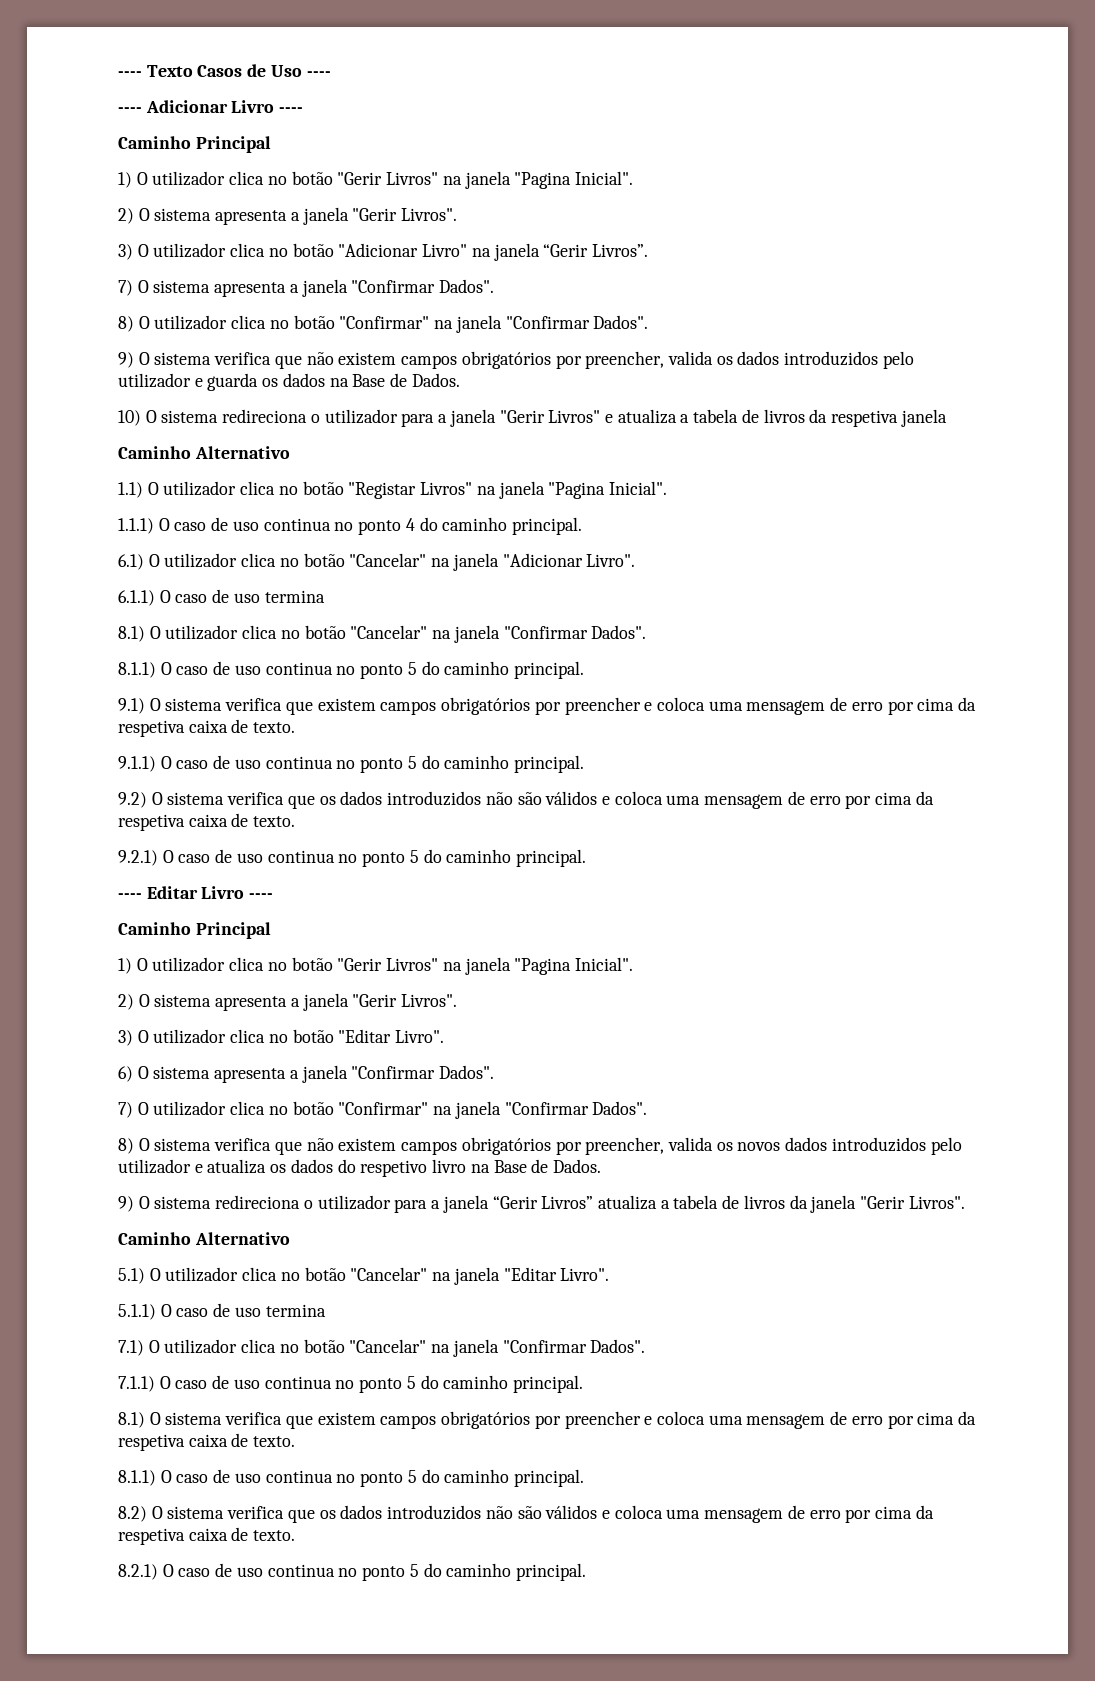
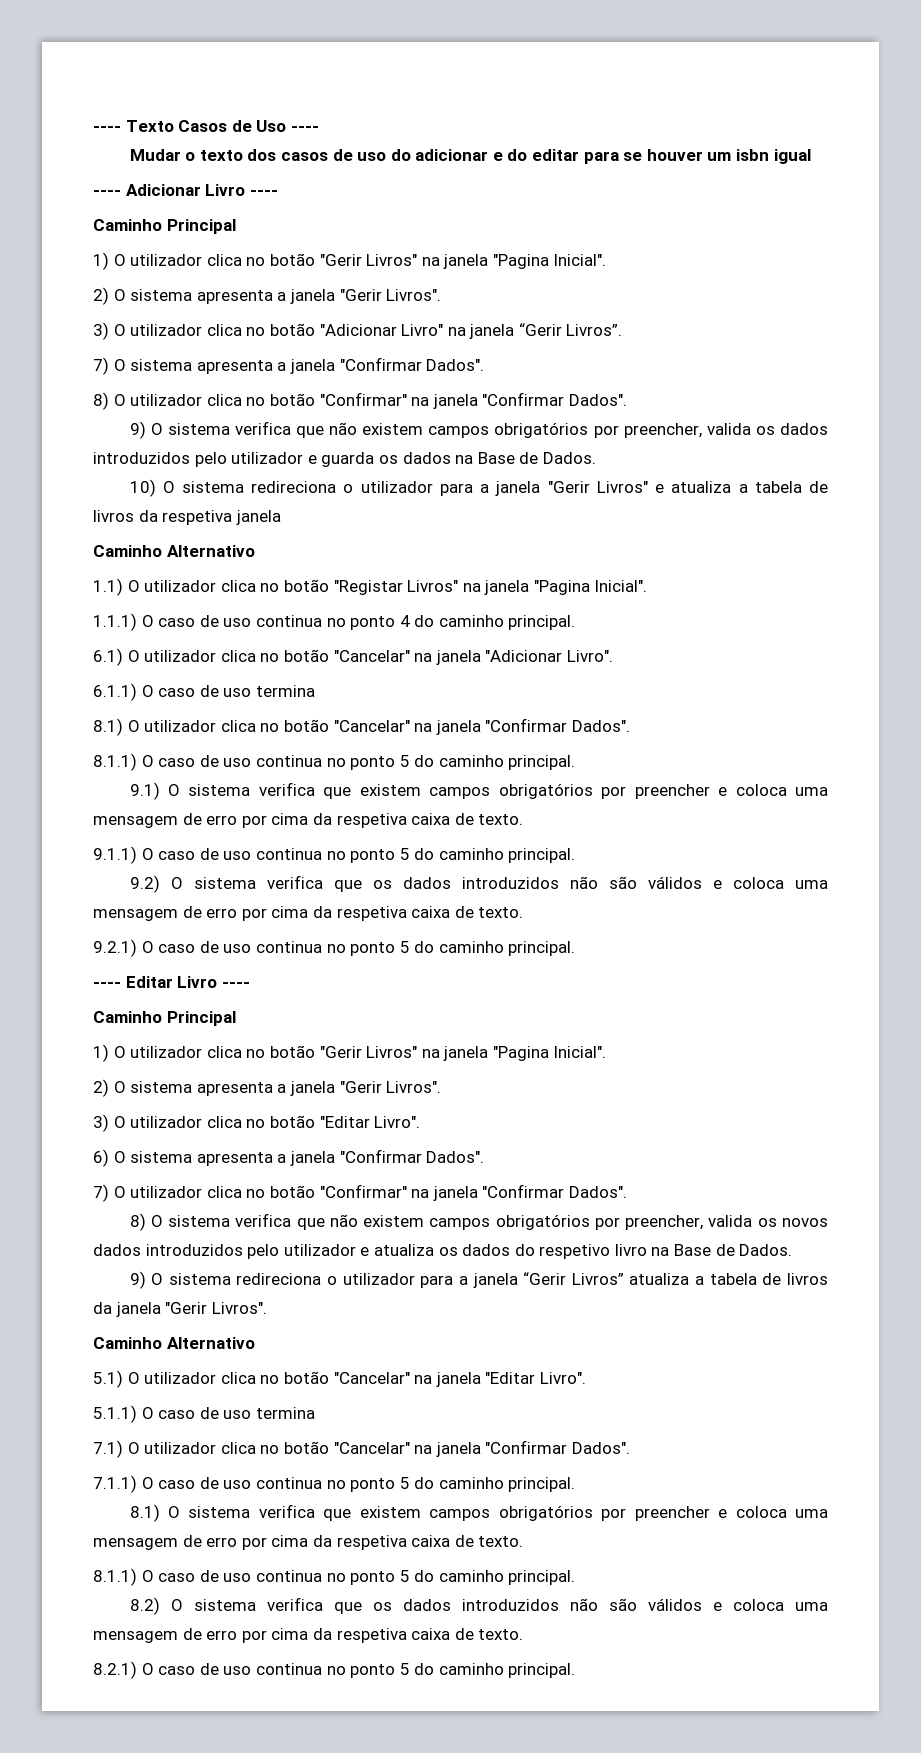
(331, 74) none -> [129,149,811,164] // Mudar o texto dos casos de uso do adicionar e do editar para se houver um isbn igual

